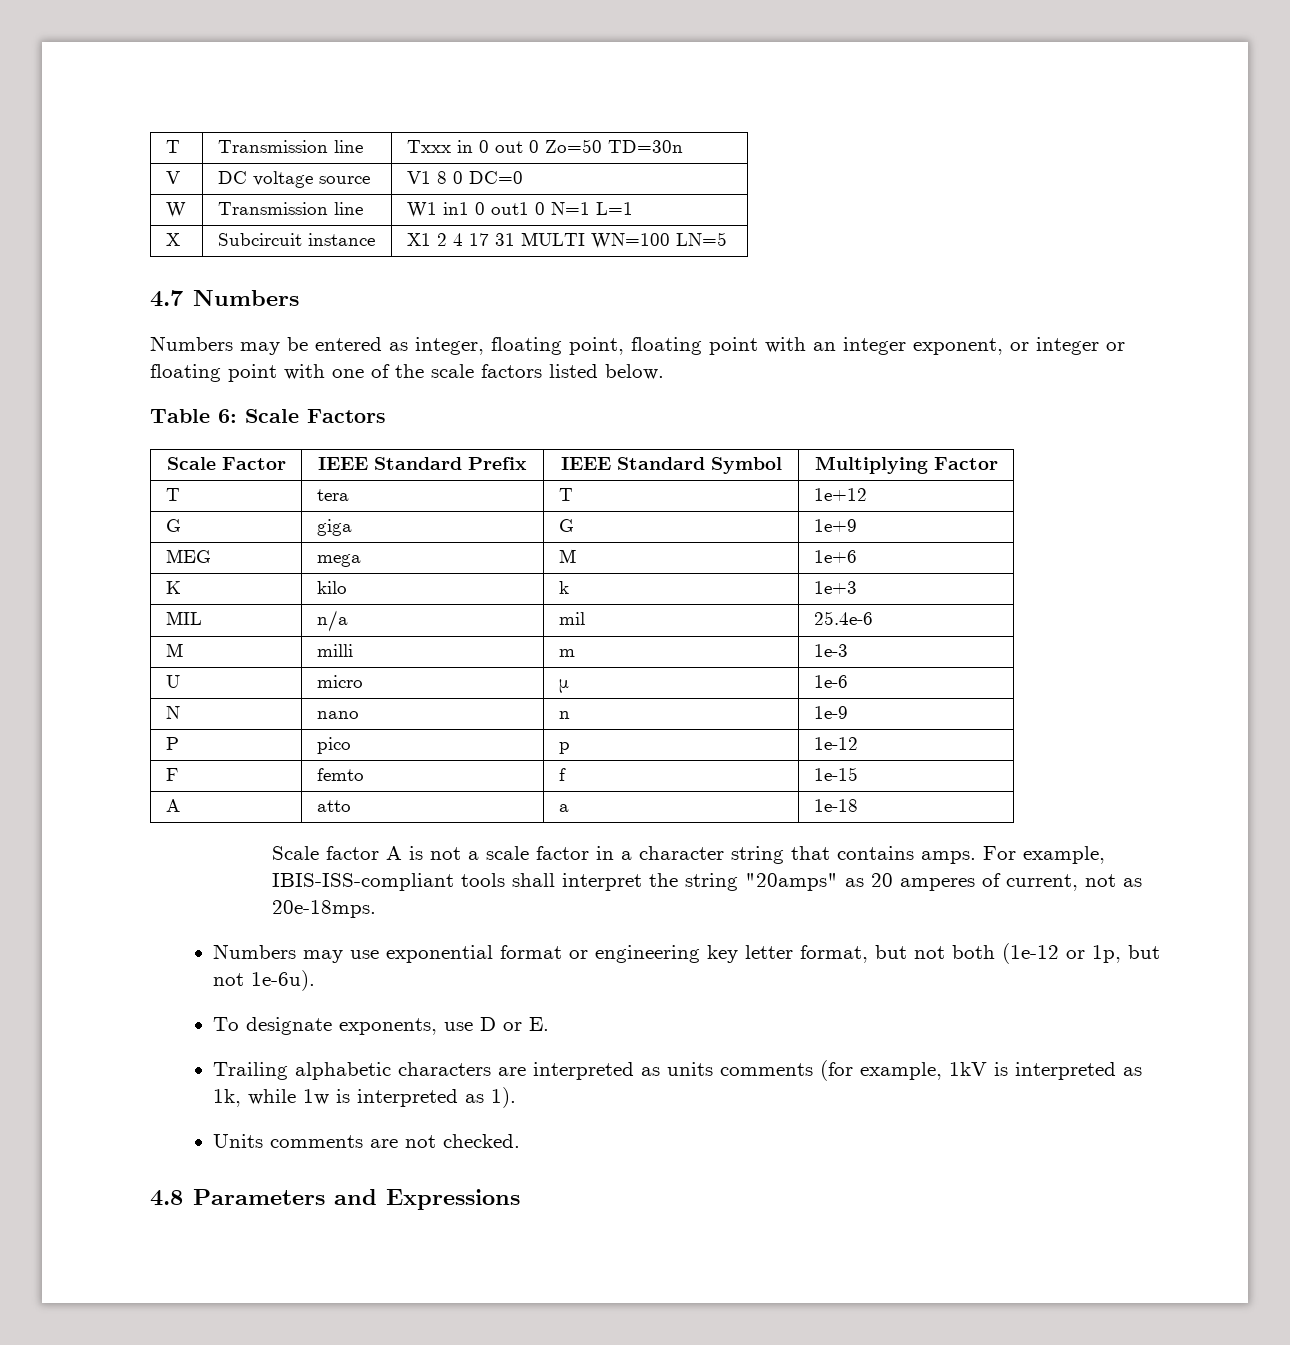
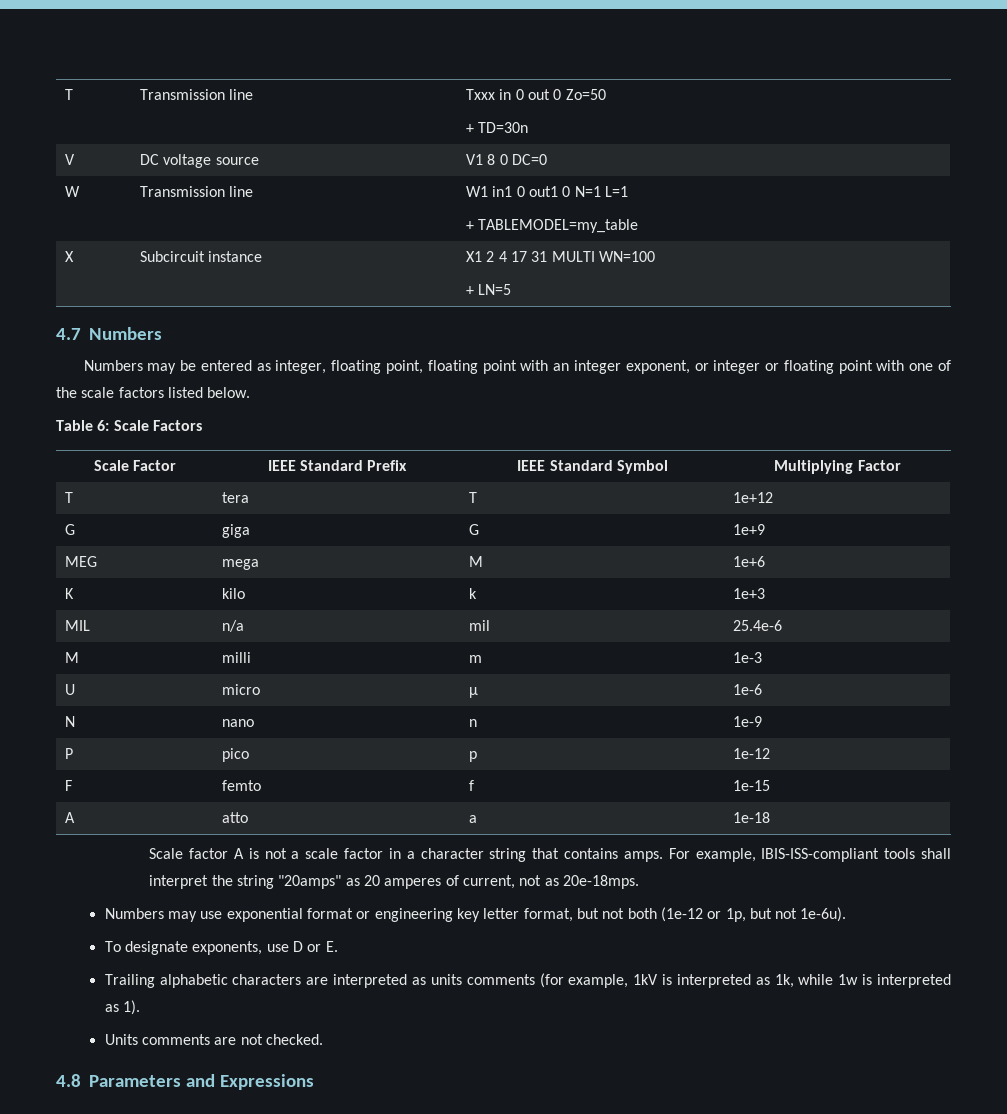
(602, 146) none -> [466,124,475,133] // +
(633, 208) none -> [466,219,639,233] // + TABLEMODEL=my_table
(670, 241) none -> [466,286,475,295] // +

